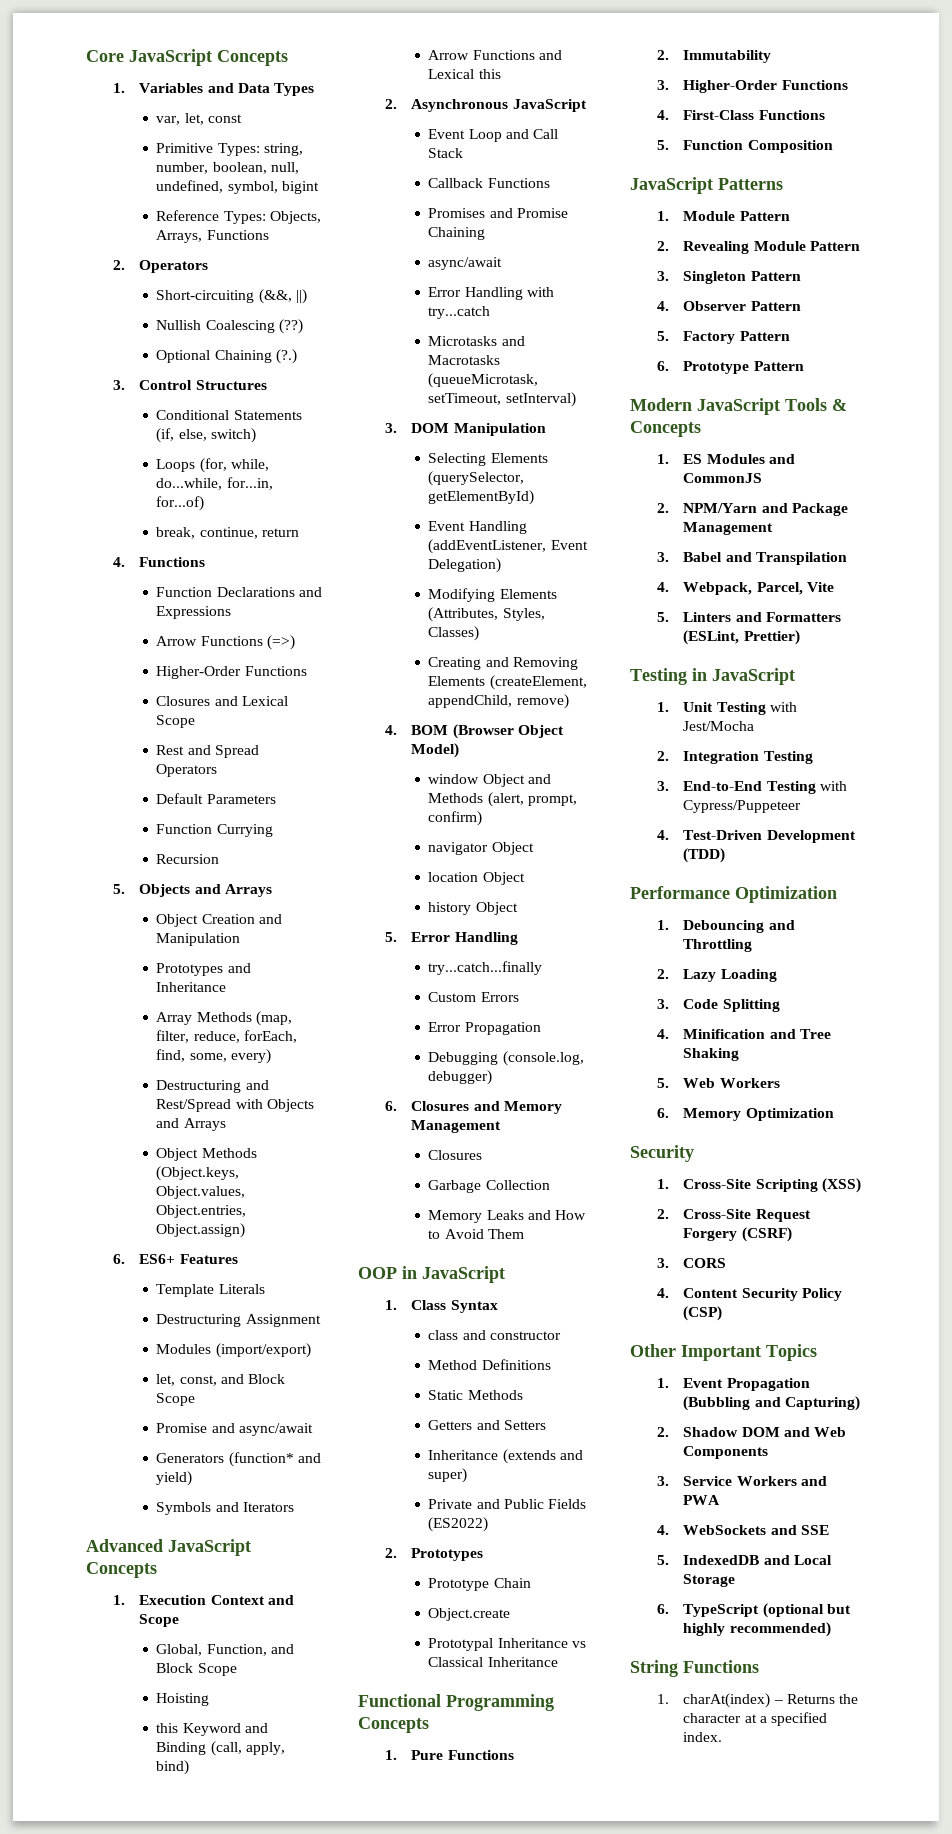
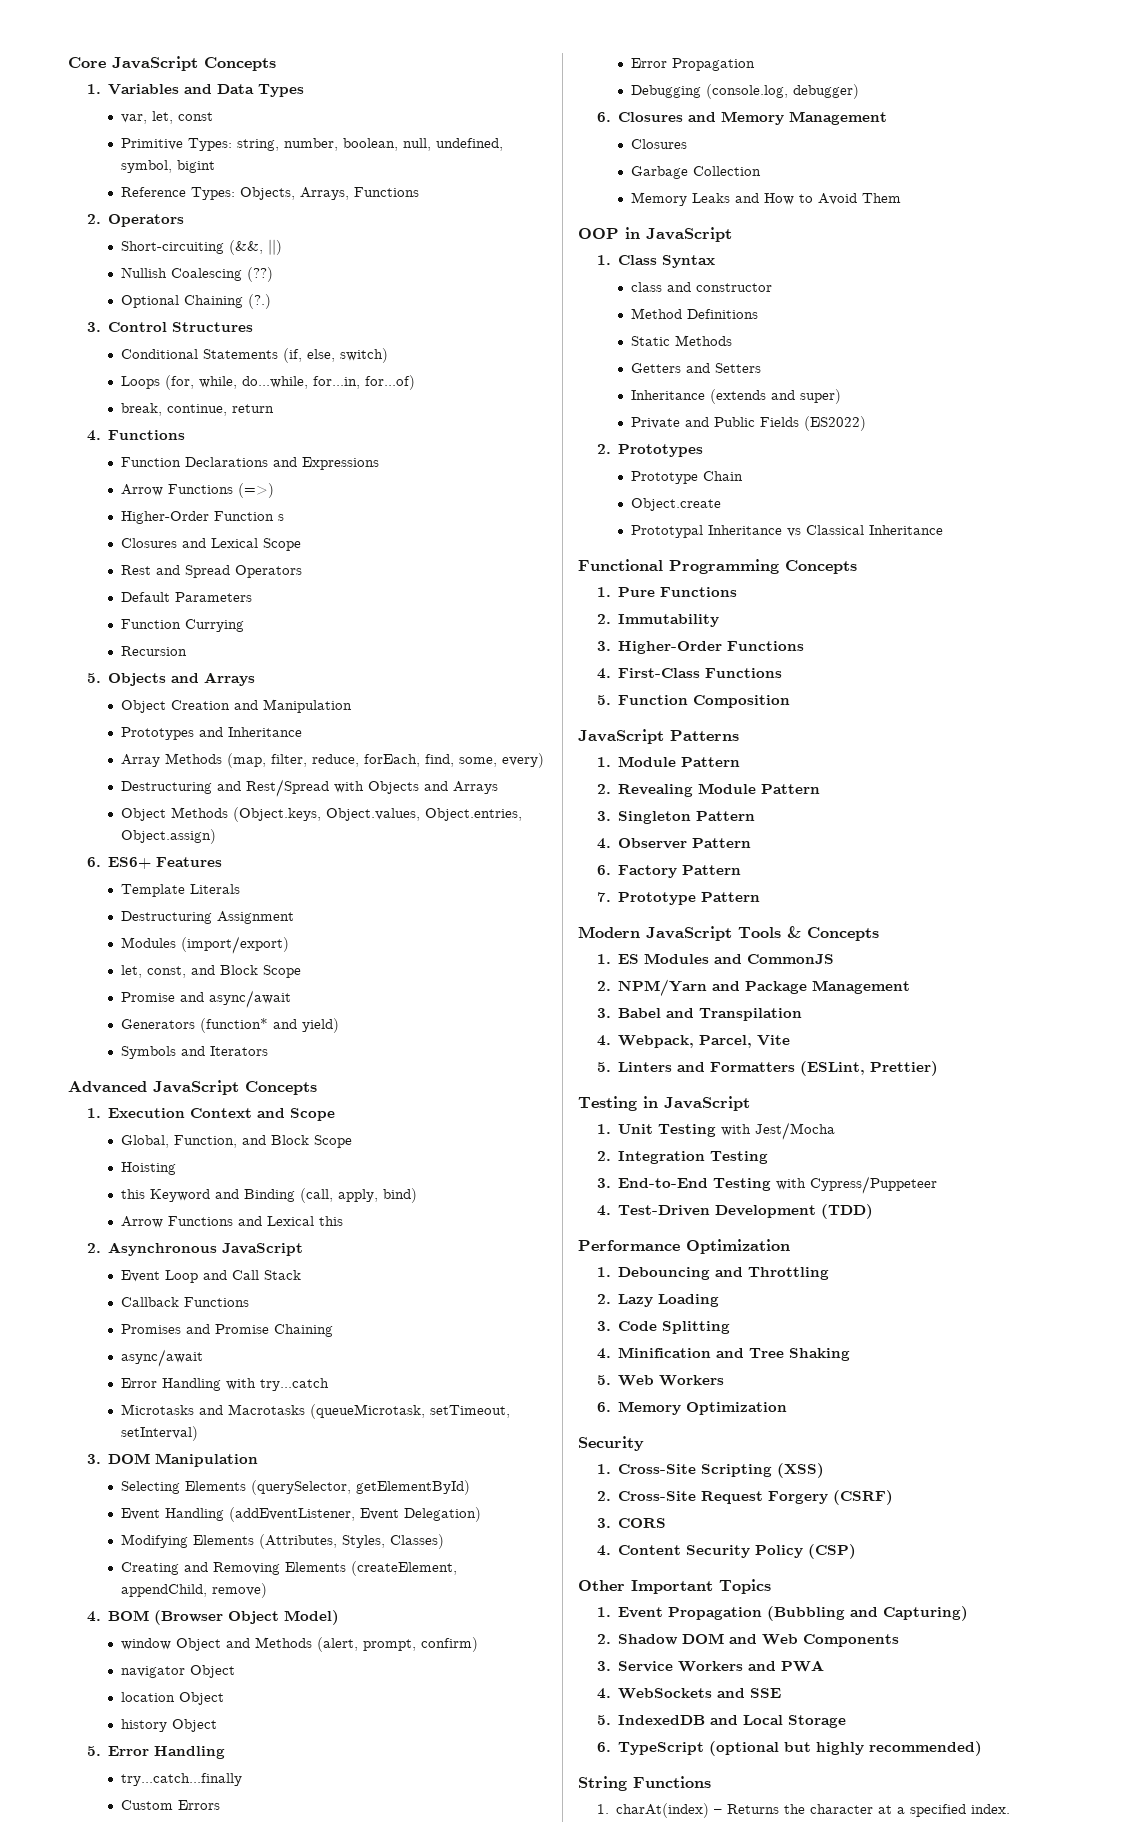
[244,666,307,676] Functions -> [214,511,285,521] Function s
[656,331,669,341] 5. -> [596,865,611,875] 6.
[656,361,669,371] 6. -> [596,892,611,902] 7.

